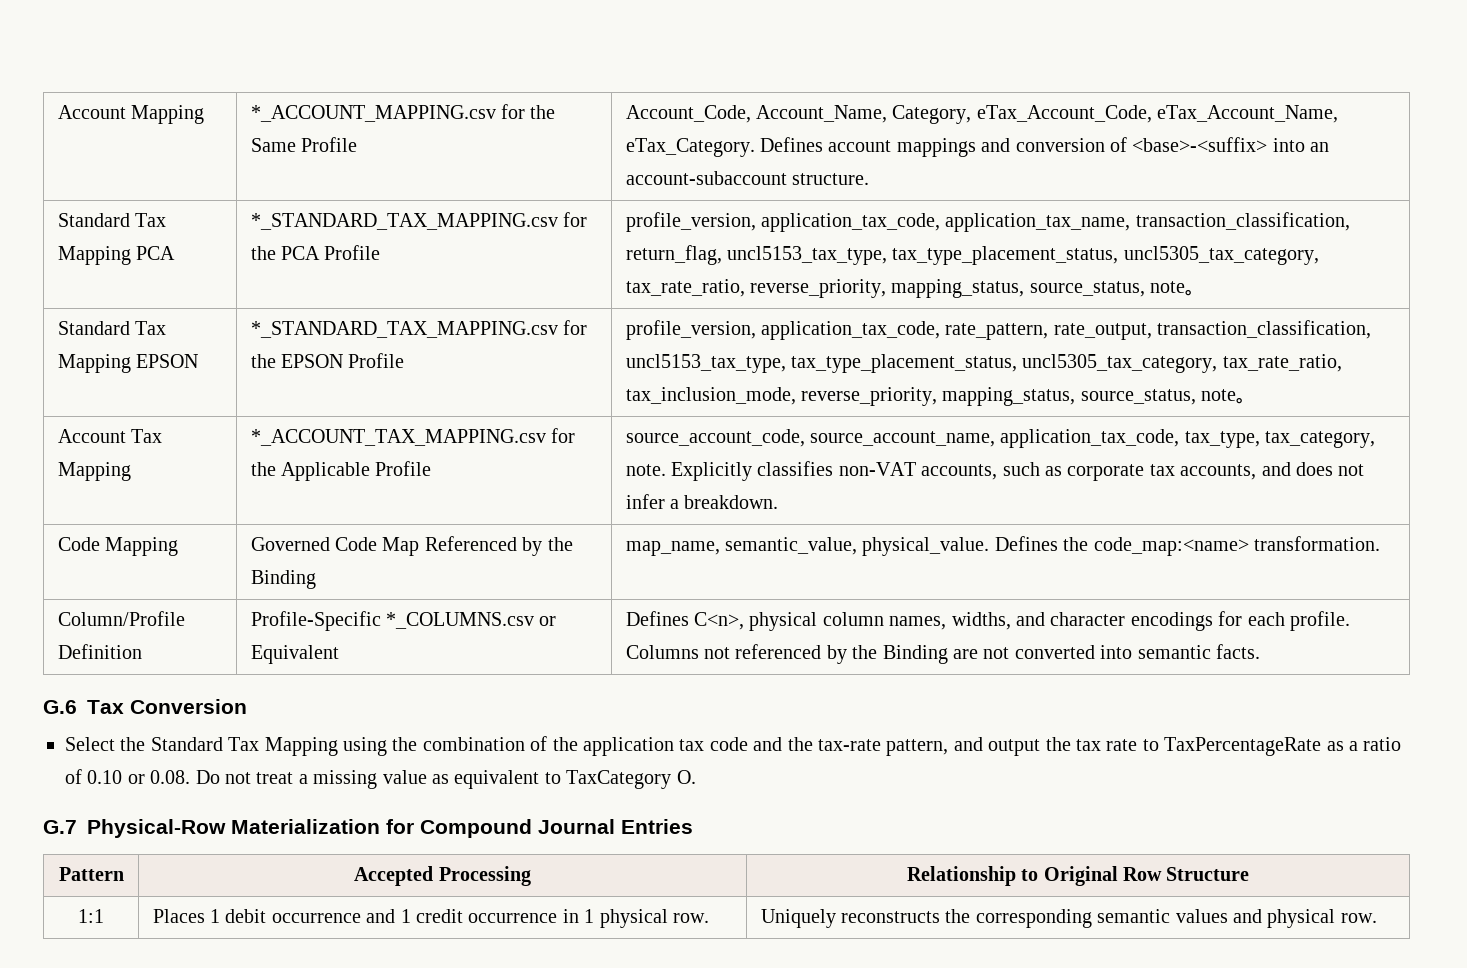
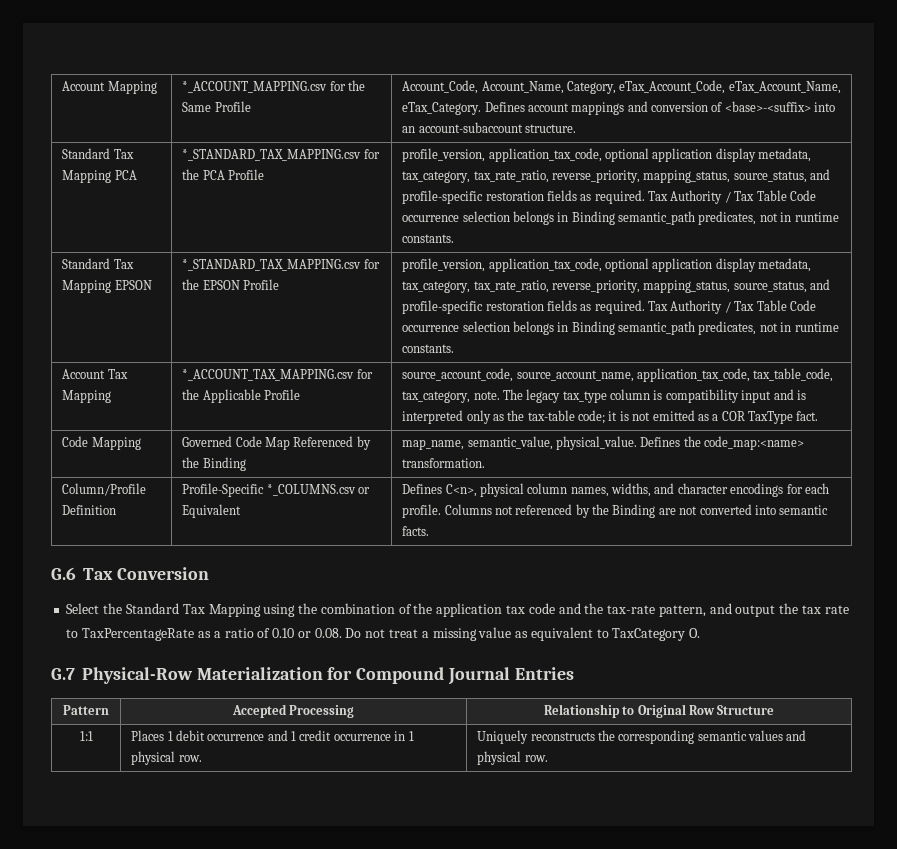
[945,212,1350,232] [625,245,1319,265] [625,279,1206,298] application_tax_name, transaction_classification, return_flag, uncl5153_tax_type, tax_type_placement_status, uncl5305_tax_category, tax_rate_ratio, reverse_priority, mapping_status, source_status, note。 -> [604,148,812,162] [402,169,831,183] [402,190,816,204] [402,211,839,225] [402,234,455,243] optional application display metadata, tax_category, tax_rate_ratio, reverse_priority, mapping_status, source_status, and profile-specific restoration fields as required. Tax Authority / Tax Table Code occurrence selection belongs in Binding semantic_path predicates, not in runtime constants.
[945,320,1372,340] [625,354,1342,373] [625,387,1257,406] rate_pattern, rate_output, transaction_classification, uncl5153_tax_type, tax_type_placement_status, uncl5305_tax_category, tax_rate_ratio, tax_inclusion_mode, reverse_priority, mapping_status, source_status, note。 -> [604,258,812,272] [402,279,831,293] [402,300,816,314] [402,321,839,335] [402,344,455,353] optional application display metadata, tax_category, tax_rate_ratio, reverse_priority, mapping_status, source_status, and profile-specific restoration fields as required. Tax Authority / Tax Table Code occurrence selection belongs in Binding semantic_path predicates, not in runtime constants.
[1184,431,1260,448] tax_type, -> [753,368,834,382] tax_table_code,
[671,461,1365,481] [625,494,779,509] Explicitly classifies non-VAT accounts, such as corporate tax accounts, and does not infer a breakdown. -> [502,389,806,403] [402,410,819,424] The legacy tax_type column is compatibility input and is interpreted only as the tax-table code; it is not emitted as a COR TaxType fact.

